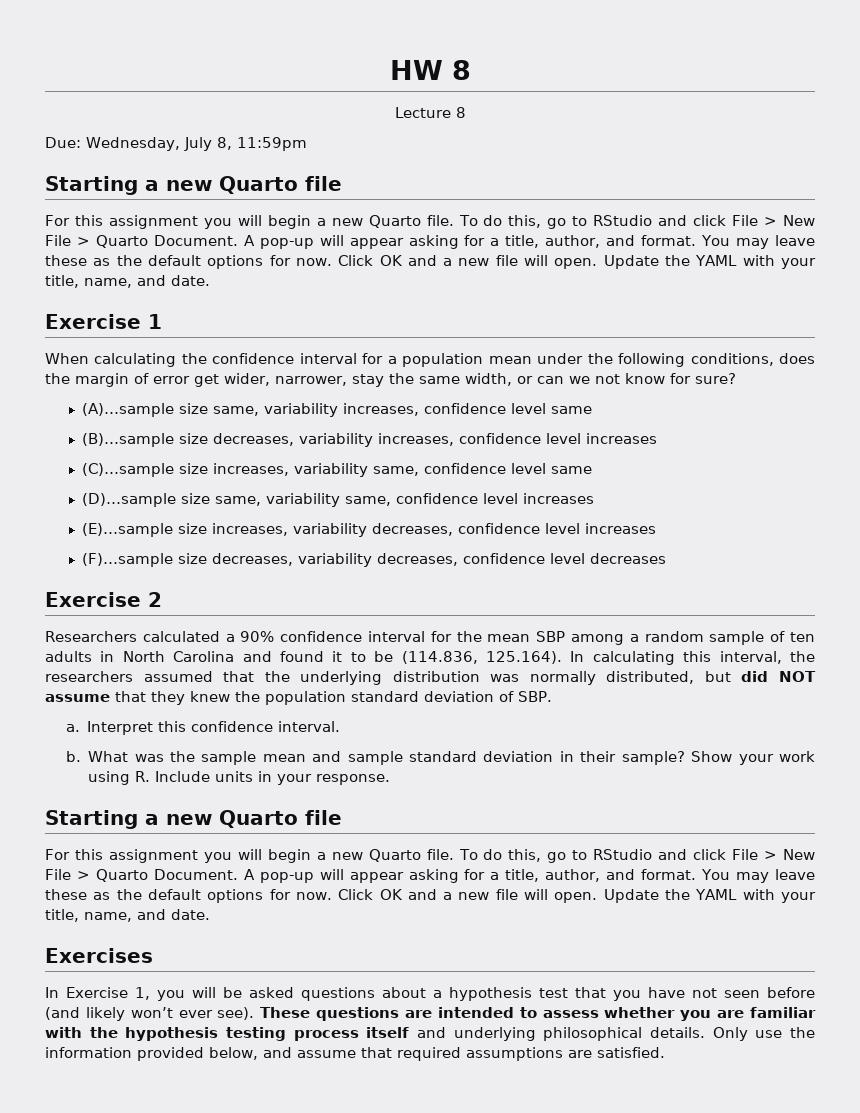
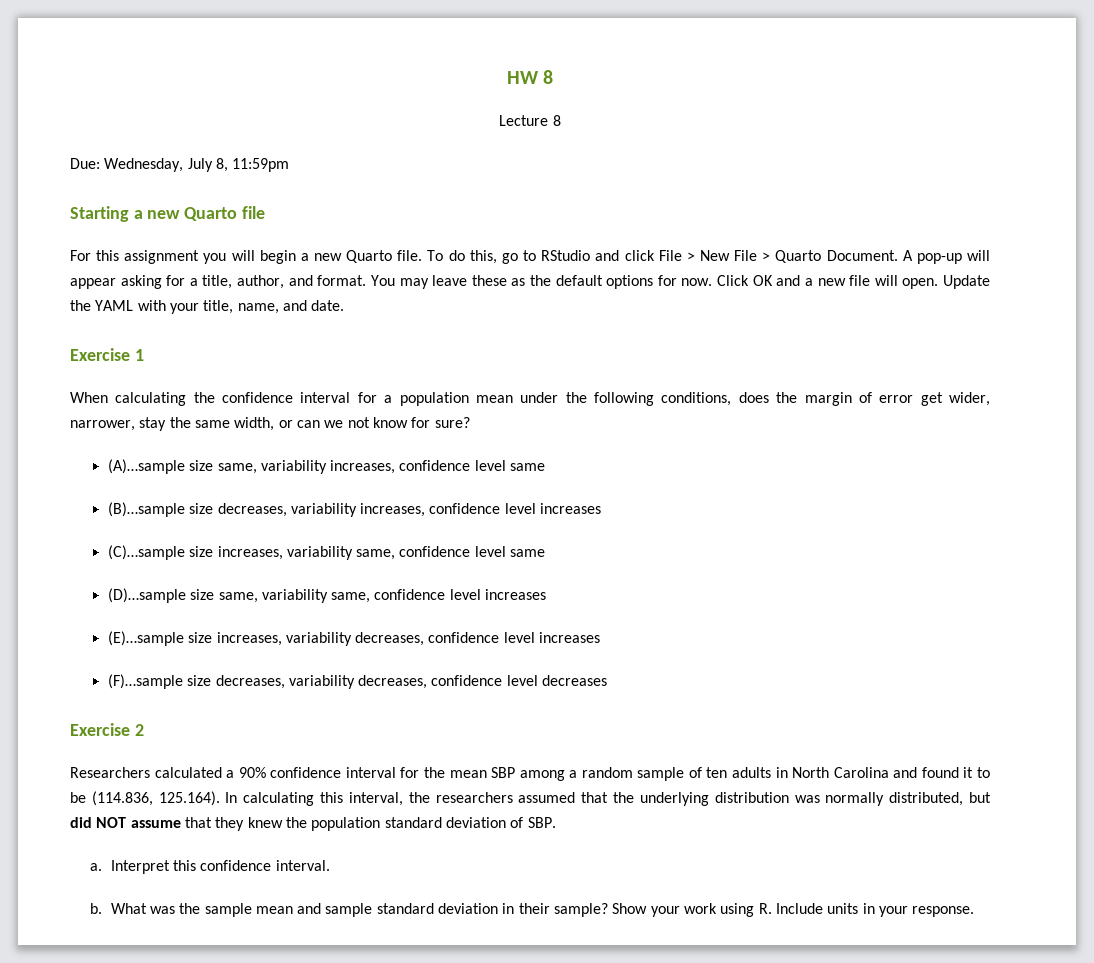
[45,810,342,829] [45,849,815,863] [45,869,815,883] [45,889,817,903] [45,909,210,922] [45,948,153,963] [45,987,815,1001] [45,1007,816,1021] [45,1027,815,1041] [45,1047,665,1061] // Starting a new Quarto file // For this assignment you will begin a new Quarto file. To do this, go to RStudio and click File > New File > Quarto Document. A pop-up will appear asking for a title, author, and format. You may leave these as the default options for now. Click OK and a new file will open. Update the YAML with your title, name, and date. // Exercises // In Exercise 1, you will be asked questions about a hypothesis test that you have not seen before (and likely won’t ever see). These questions are intended to assess whether you are familiar with the hypothesis testing process itself and underlying philosophical details. Only use the information provided below, and assume that required assumptions are satisfied. -> (975, 911) none

